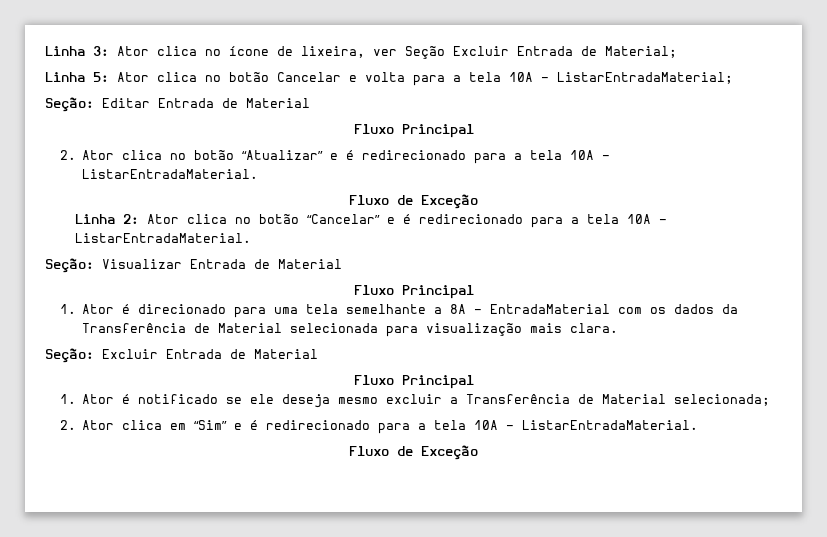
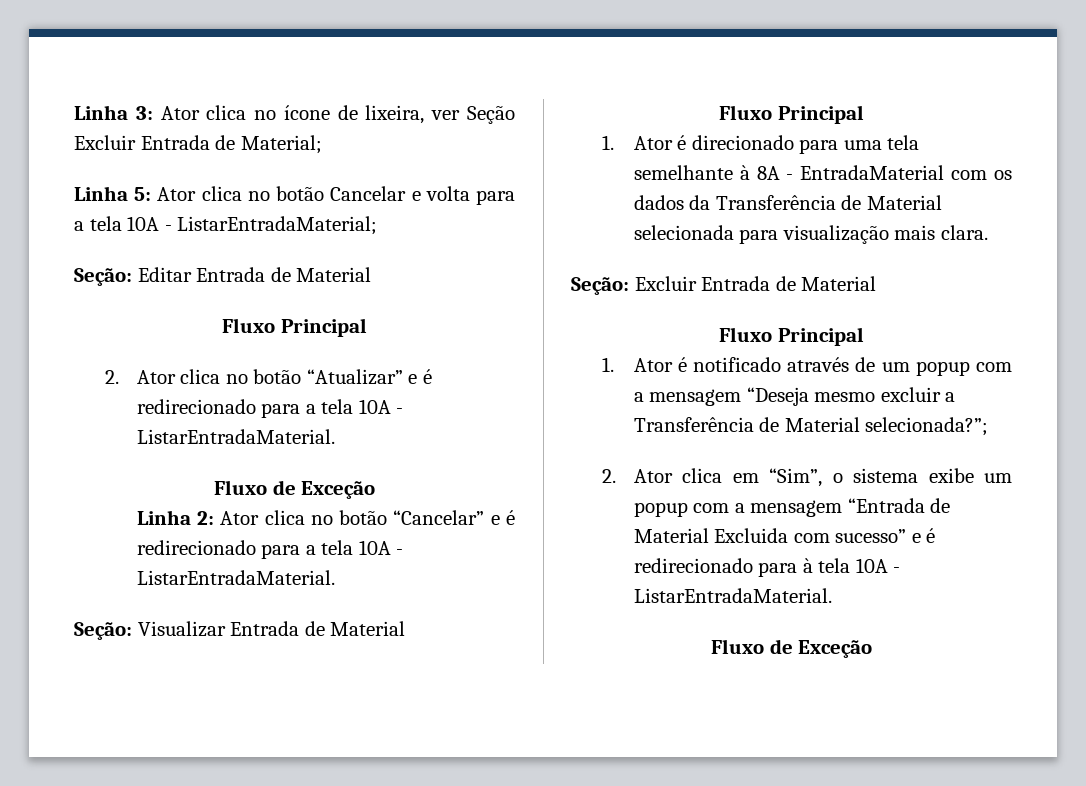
[434,307,443,314] a -> [739,165,750,180] à
[226,394,331,408] se ele deseja -> [787,357,1012,376] [633,387,809,406] através de um popup com a mensagem “Deseja
[674,394,771,406] selecionada; -> [865,417,989,436] selecionada?”;
[194,420,427,434] “Sim” e é redirecionado para a -> [769,468,1012,487] [633,498,951,517] [633,528,936,543] [633,558,813,577] “Sim”, o sistema exibe um popup com a mensagem “Entrada de Material Excluida com sucesso” e é redirecionado para à

